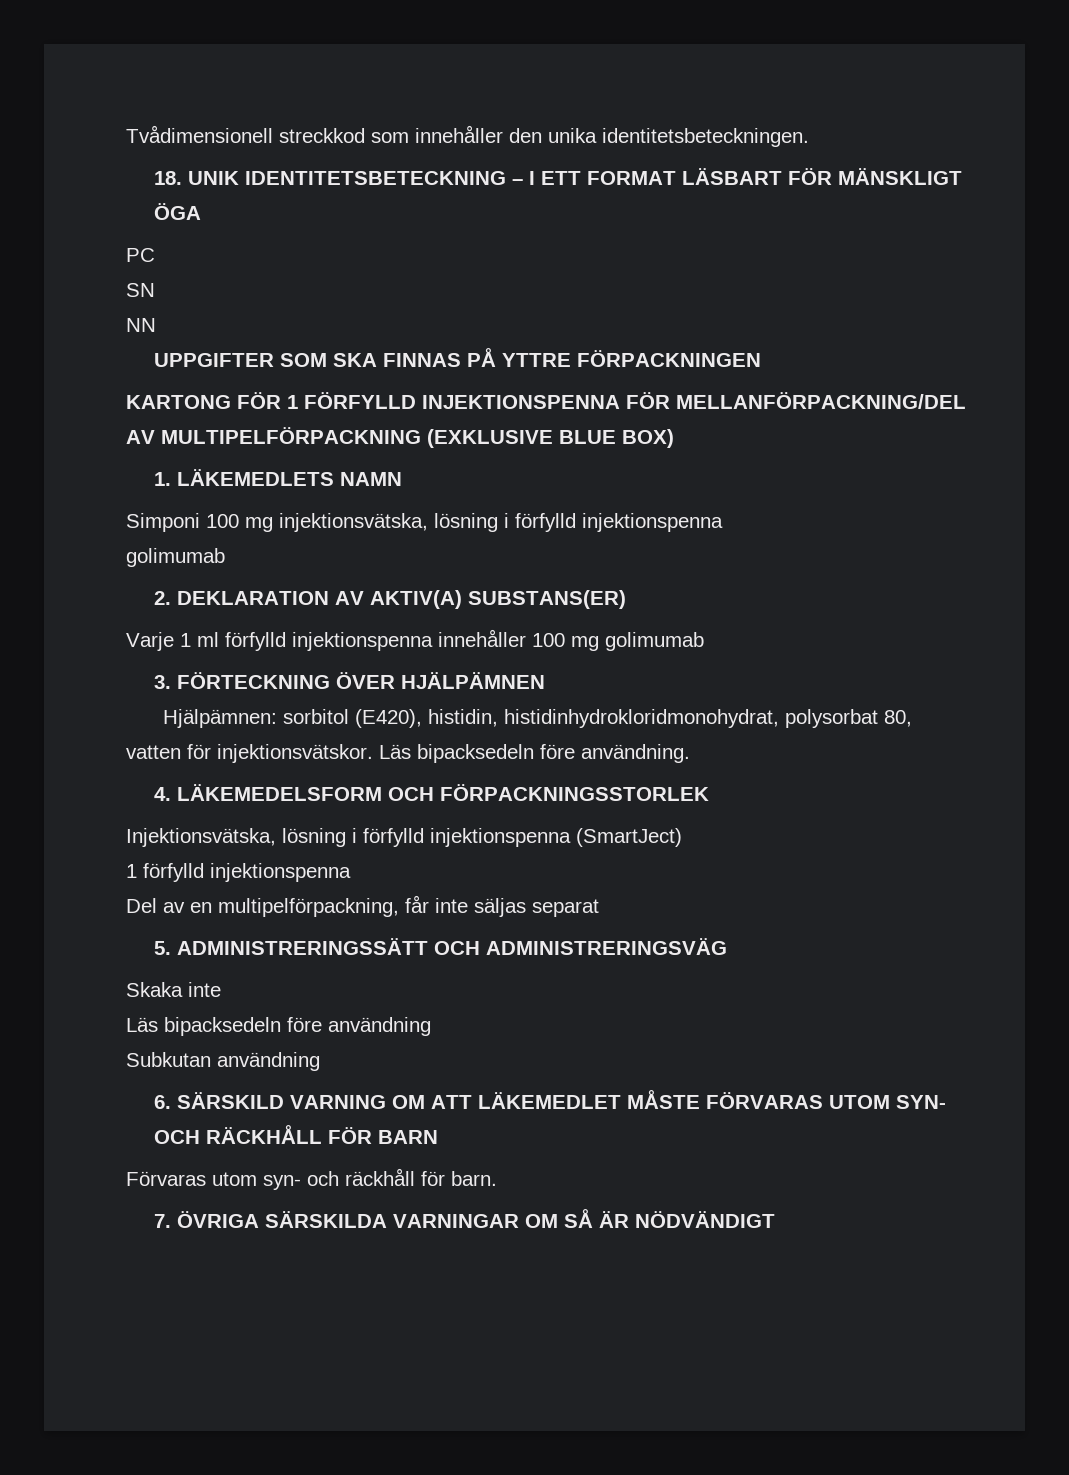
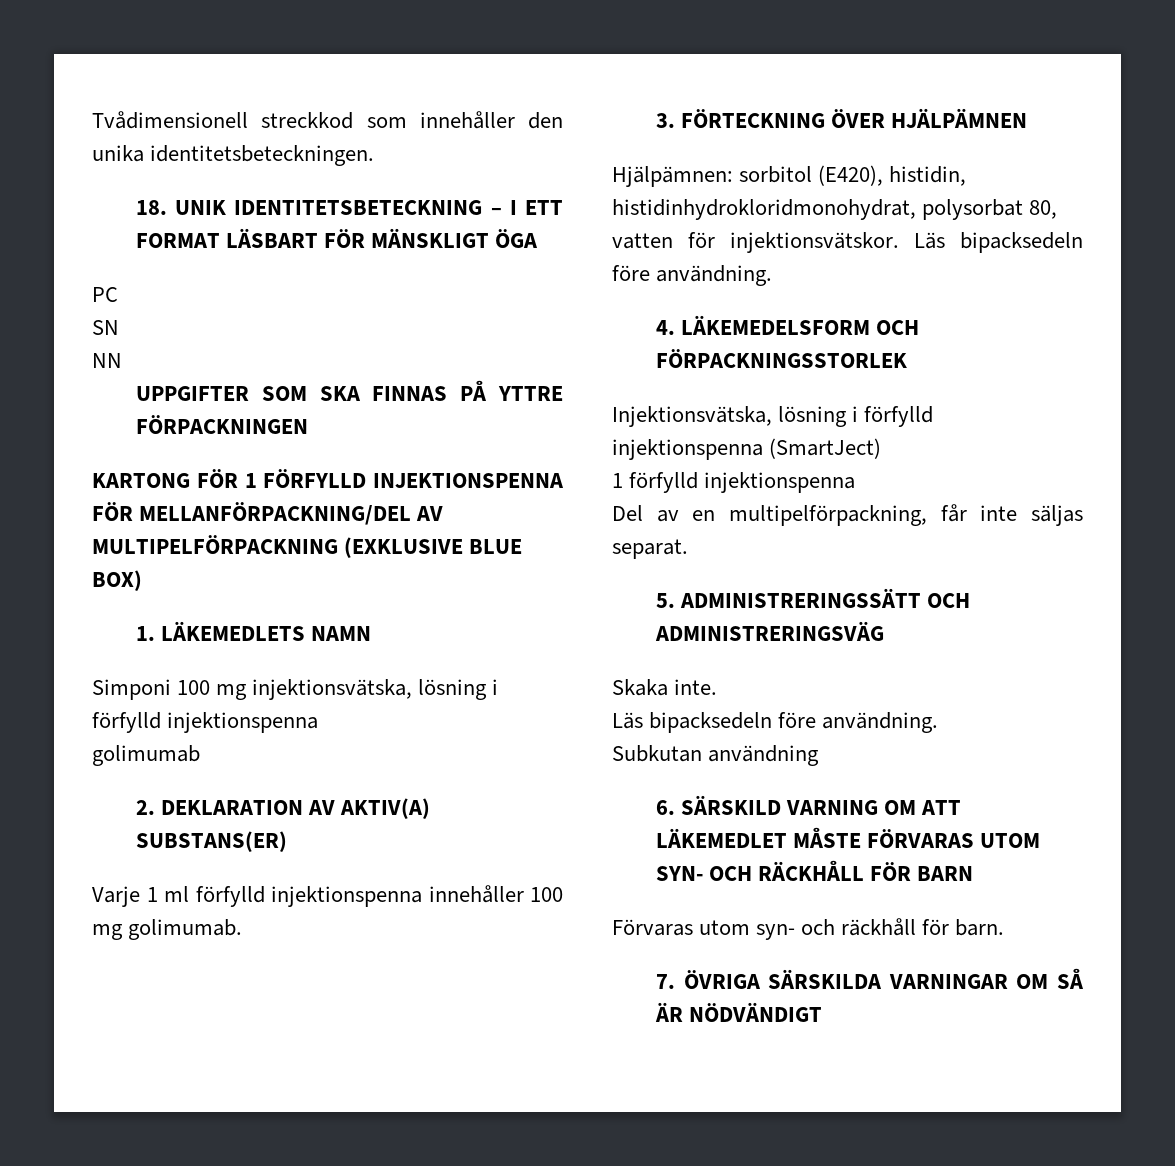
[605,632,704,651] golimumab -> [128,919,243,940] golimumab.
[532,899,599,917] separat -> [612,539,688,559] separat.
[188,982,221,997] [126,1017,431,1036] inte // Läs bipacksedeln före användning -> [674,679,718,695] [612,712,939,733] inte. // Läs bipacksedeln före användning.

